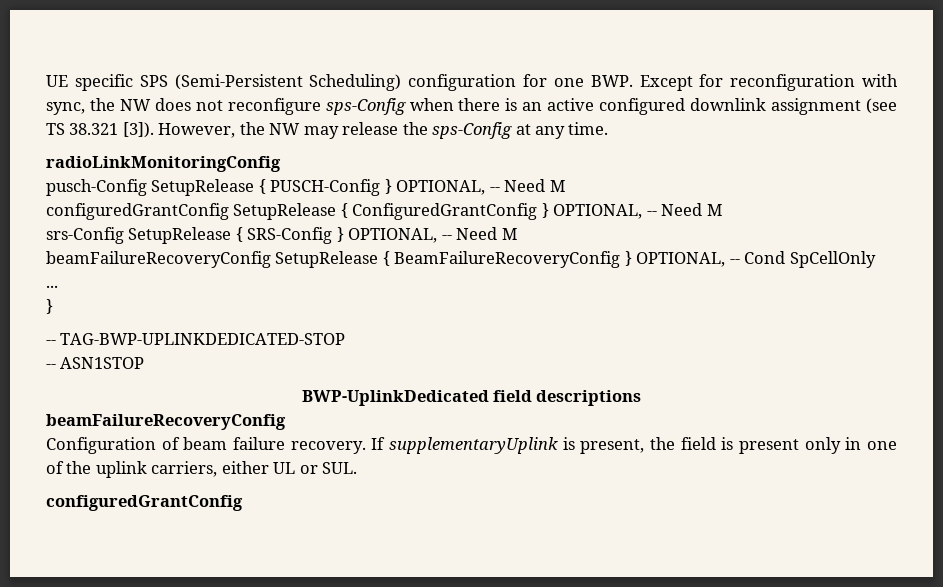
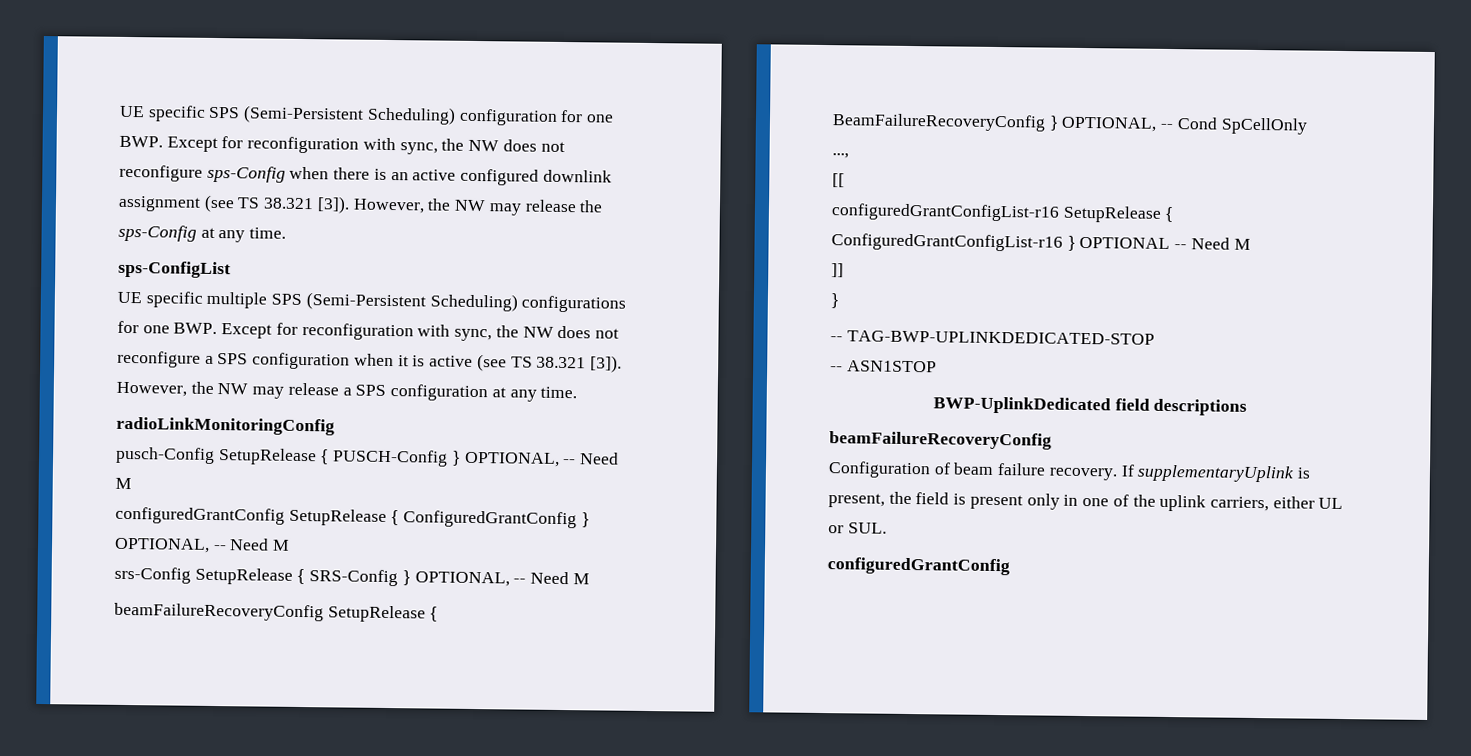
(609, 128) none -> [118,260,231,279] [117,291,627,313] [117,320,619,342] [117,350,622,373] [116,381,578,402] // sps-ConfigList // UE specific multiple SPS (Semi-Persistent Scheduling) configurations for one BWP. Except for reconfiguration with sync, the NW does not reconfigure a SPS configuration when it is active (see TS 38.321 [3]). However, the NW may release a SPS configuration at any time.
[46,285,58,288] ... -> [832,153,849,159] [832,173,845,188] [831,203,1174,223] [831,233,1251,252] [831,263,844,278] ..., // [[ // configuredGrantConfigList-r16 SetupRelease { ConfiguredGrantConfigList-r16 } OPTIONAL -- Need M // ]]

